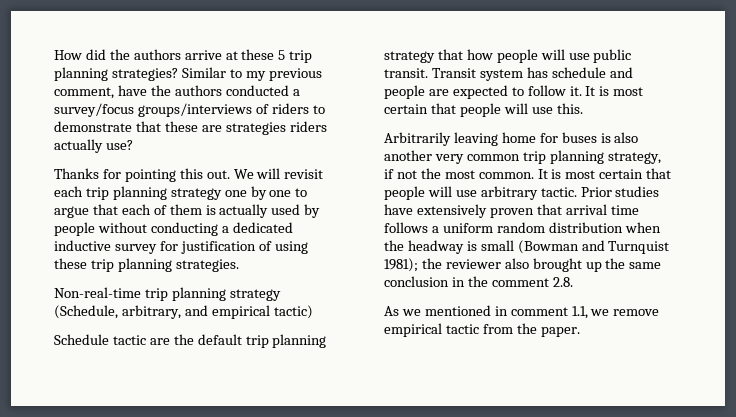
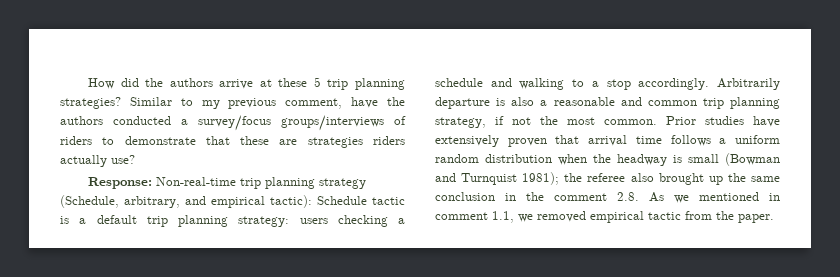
[54,168,324,182] [54,186,308,200] [54,204,321,218] [54,222,293,236] [54,240,308,254] [54,258,239,272] Thanks for pointing this out. We will revisit each trip planning strategy one by one to argue that each of them is actually used by people without conducting a dedicated inductive survey for justification of using these trip planning strategies. // -> [88,177,153,189] Response:
[273,305,313,319] tactic) // -> [270,195,312,208] tactic):
[149,334,194,345] are the -> [60,216,87,224] is a
[384,49,632,63] [384,67,633,81] [384,85,644,99] [384,103,583,117] [384,132,639,146] [384,150,464,164] strategy that how people will use public transit. Transit system has schedule and people are expected to follow it. It is most certain that people will use this. // Arbitrarily leaving home for buses is also another very -> [238,215,405,227] [435,78,780,90] [435,97,642,109] strategy: users checking a schedule and walking to a stop accordingly. Arbitrarily departure is also a reasonable and
[537,168,672,179] [384,186,577,200] It is most certain that people will use arbitrary tactic. -> (657, 122) none
[445,259,501,269] reviewer -> [587,173,626,182] referee
(573, 282) // -> (639, 196) none
[613,309,660,316] remove -> [537,211,586,222] removed

